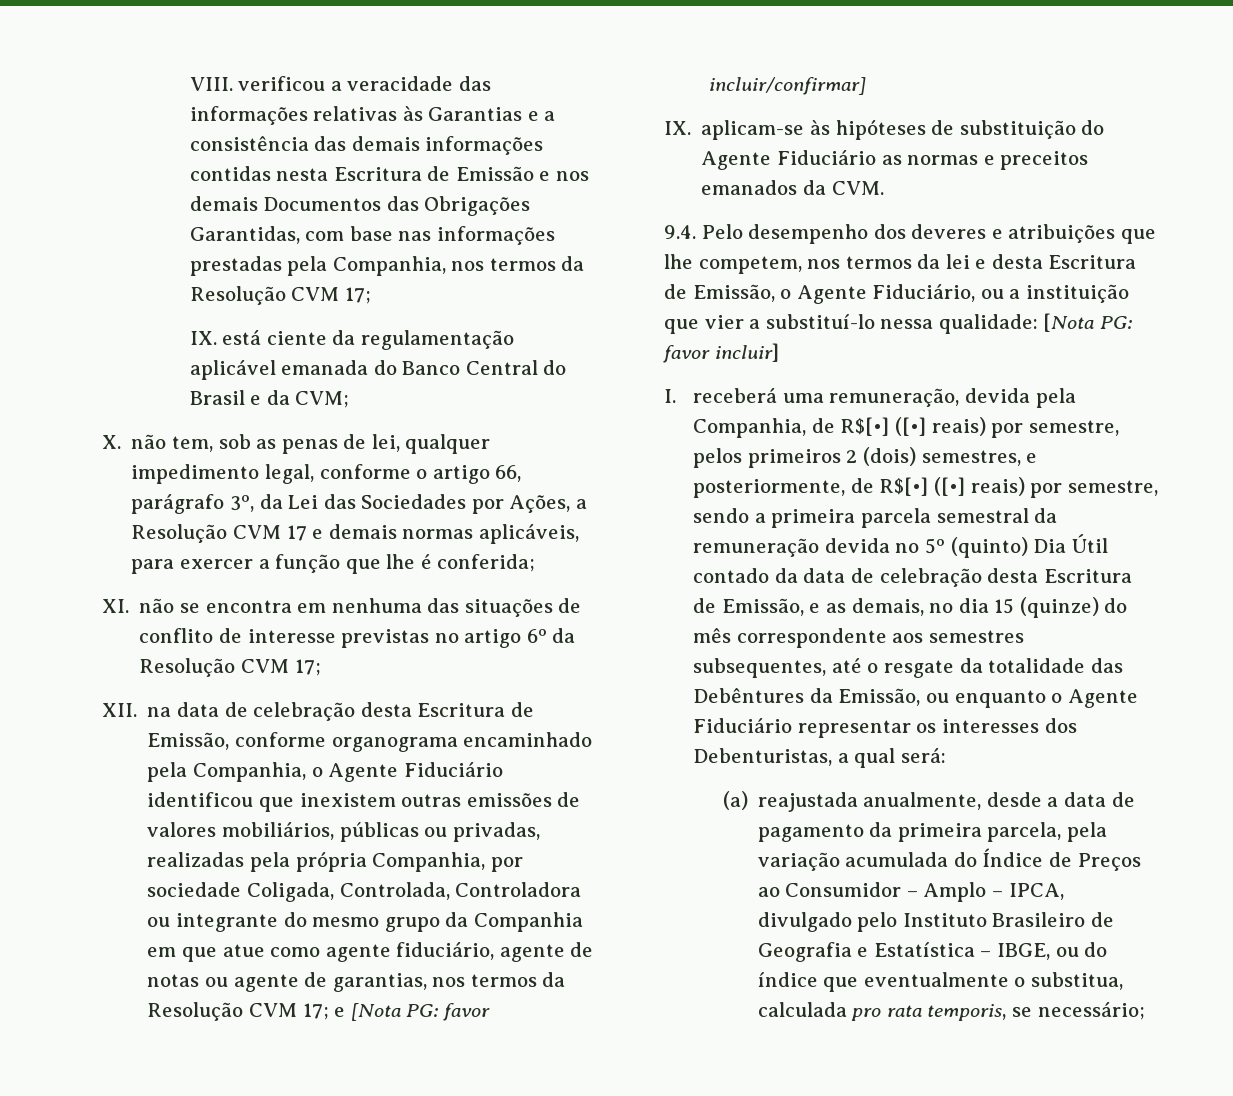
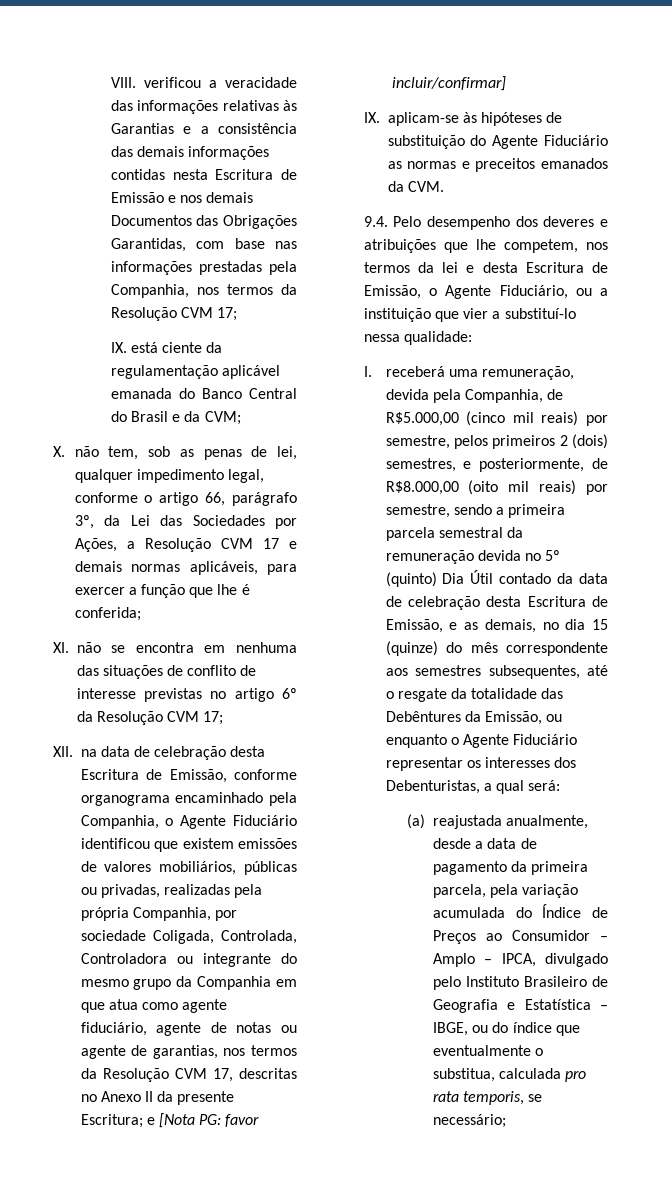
[299,793,462,807] inexistem outras -> [182,838,234,849] existem
[222,944,265,957] atue -> [108,999,138,1010] atua
[302,1003,329,1020] 17; -> [212,1068,297,1082] [80,1091,235,1105] [80,1114,143,1128] 17, descritas no Anexo II da presente Escritura;
[1043,313,1132,332] [663,343,779,363] [Nota PG: favor incluir] -> (472, 338) none
[840,417,927,436] R$[•] ([•] -> [385,411,534,426] R$5.000,00 (cinco mil
[879,477,966,496] R$[•] ([•] -> [385,480,530,495] R$8.000,00 (oito mil

